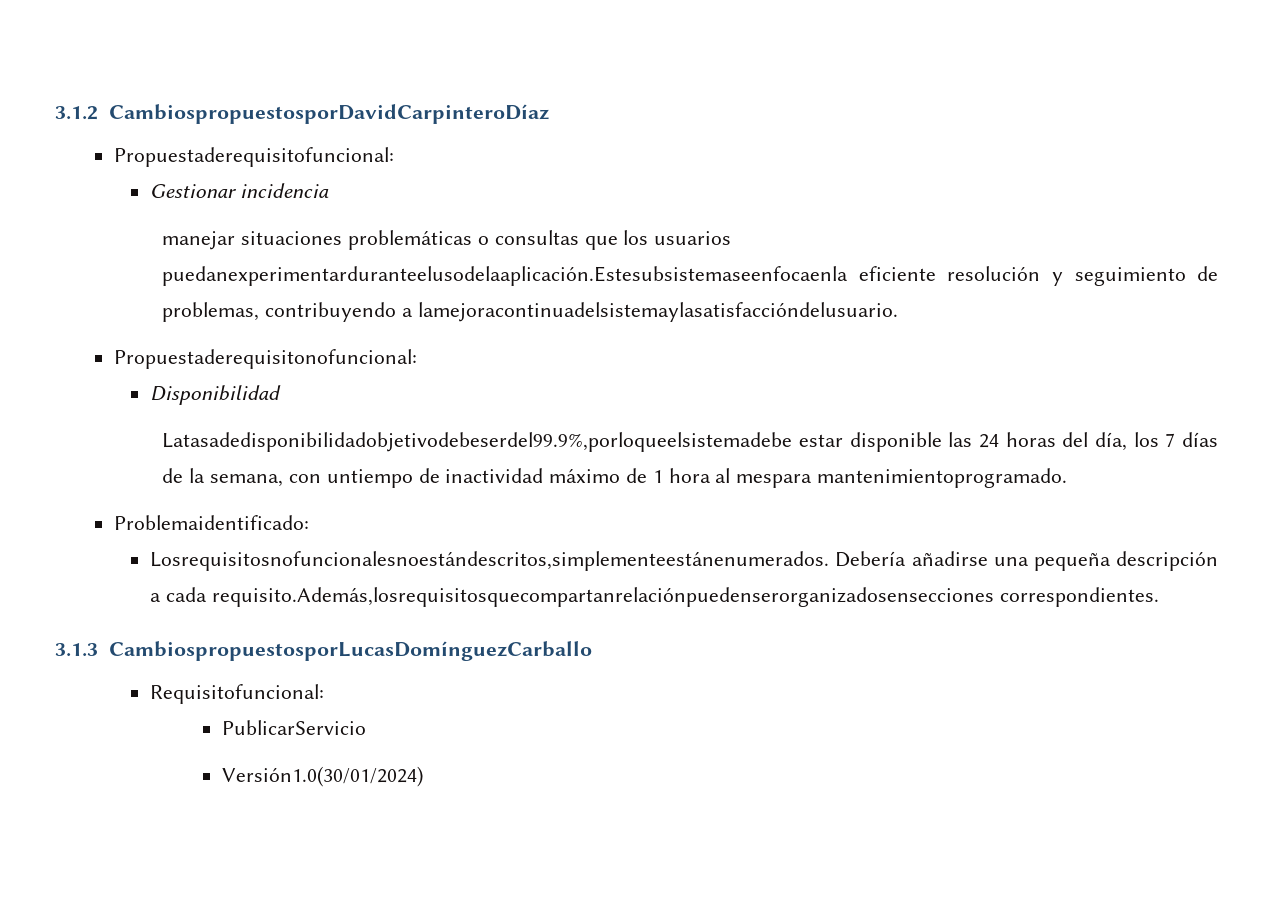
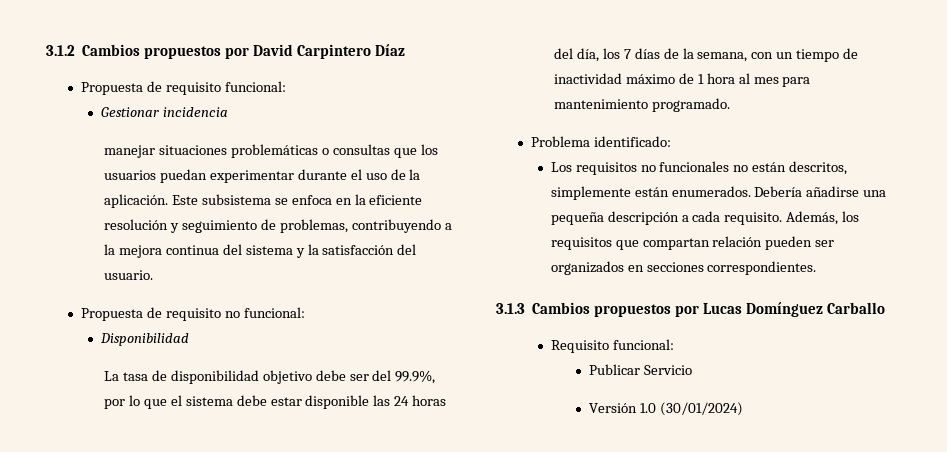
[108,104,549,124] [114,147,395,167] CambiospropuestosporDavidCarpinteroDíaz // Propuestaderequisitofuncional: -> [82,44,405,59] [81,81,287,95] Cambios propuestos por David Carpintero Díaz // Propuesta de requisito funcional:
[162,266,849,286] puedanexperimentarduranteelusodelaaplicación.Estesubsistemaseenfocaenla -> [159,169,421,183] [104,194,366,208] puedan experimentar durante el uso de la aplicación. Este subsistema se enfoca en la
[417,302,898,322] [114,349,418,369] [150,385,282,405] [162,432,793,452] lamejoracontinuadelsistemaylasatisfaccióndelusuario. // Propuestaderequisitonofuncional: // Disponibilidad // Latasadedisponibilidadobjetivodebeserdel99.9%,porloqueelsistemadebe -> [104,244,417,258] [104,270,154,280] [81,307,305,321] [99,333,189,346] [104,370,436,384] [104,395,267,409] la mejora continua del sistema y la satisfacción del usuario. // Propuesta de requisito no funcional: // Disponibilidad // La tasa de disponibilidad objetivo debe ser del 99.9%, por lo que el sistema debe
[326,469,413,488] untiempo -> [776,49,840,62] un tiempo
[736,468,1067,488] [114,515,310,530] [150,551,830,571] mespara mantenimientoprogramado. // Problemaidentificado: // Losrequisitosnofuncionalesnoestándescritos,simplementeestánenumerados. -> [753,77,811,87] [554,98,730,112] [531,136,672,147] [550,161,848,175] [550,186,751,200] mes para mantenimiento programado. // Problema identificado: // Los requisitos no funcionales no están descritos, simplemente están enumerados.
[211,587,1159,607] [55,641,592,661] [150,684,325,704] [221,720,366,735] [221,766,423,787] requisito.Además,losrequisitosquecompartanrelaciónpuedenserorganizadosensecciones correspondientes. // 3.1.3 CambiospropuestosporLucasDomínguezCarballo // Requisitofuncional: // PublicarServicio // Versión1.0(30/01/2024) -> [724,211,860,225] [550,236,835,250] [550,261,817,275] [496,302,885,317] [550,339,674,353] [589,364,693,375] [589,402,744,416] requisito. Además, los requisitos que compartan relación pueden ser organizados en secciones correspondientes. // 3.1.3 Cambios propuestos por Lucas Domínguez Carballo // Requisito funcional: // Publicar Servicio // Versión 1.0 (30/01/2024)

